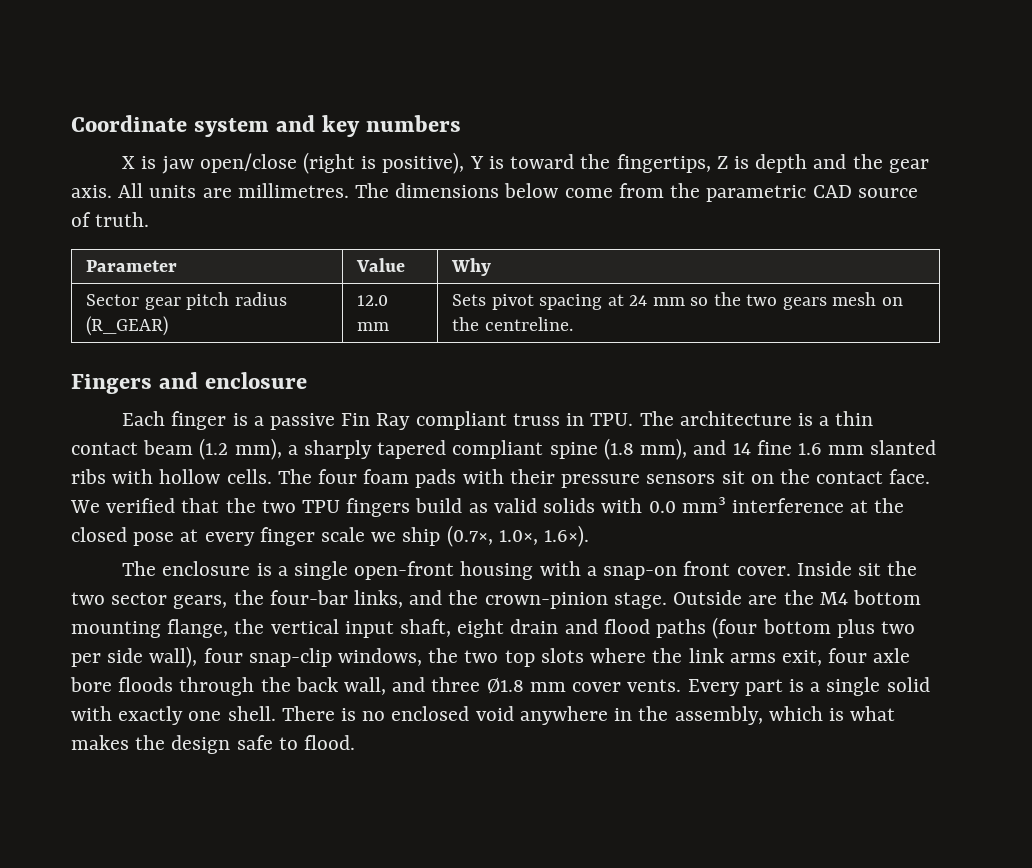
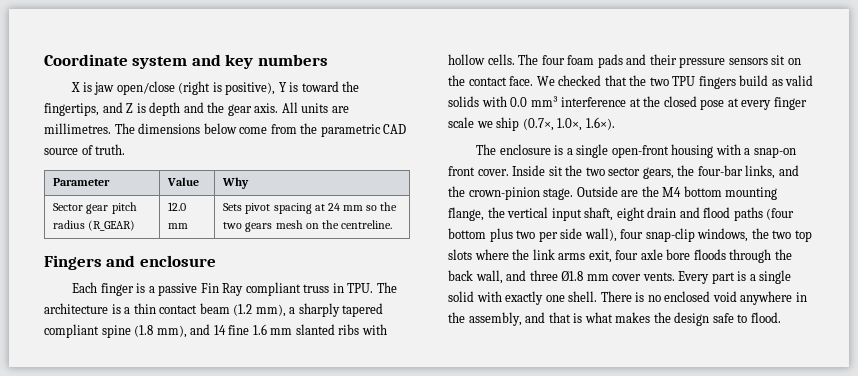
(711, 163) none -> [102,102,123,113] and
[462,469,504,484] with -> [626,54,647,65] and
[106,498,176,513] verified -> [558,75,602,86] checked
[768,706,823,721] which -> [525,312,571,323] and that

